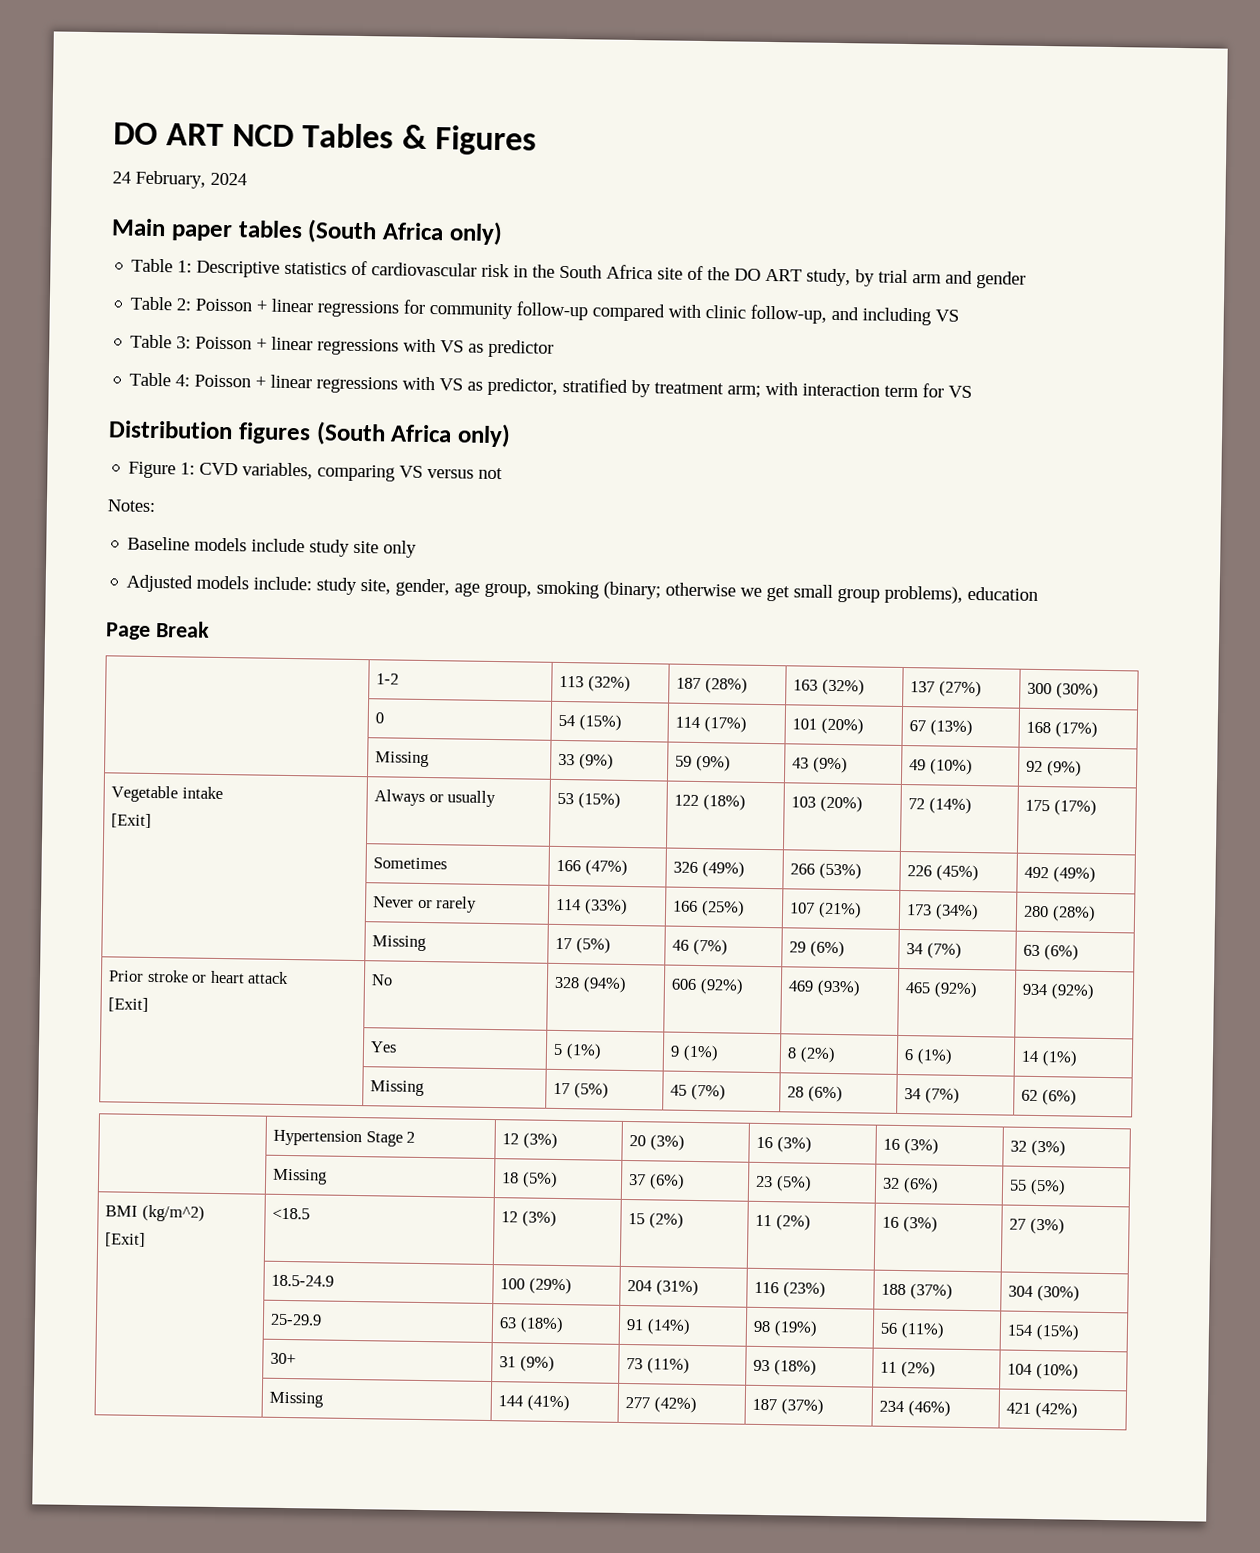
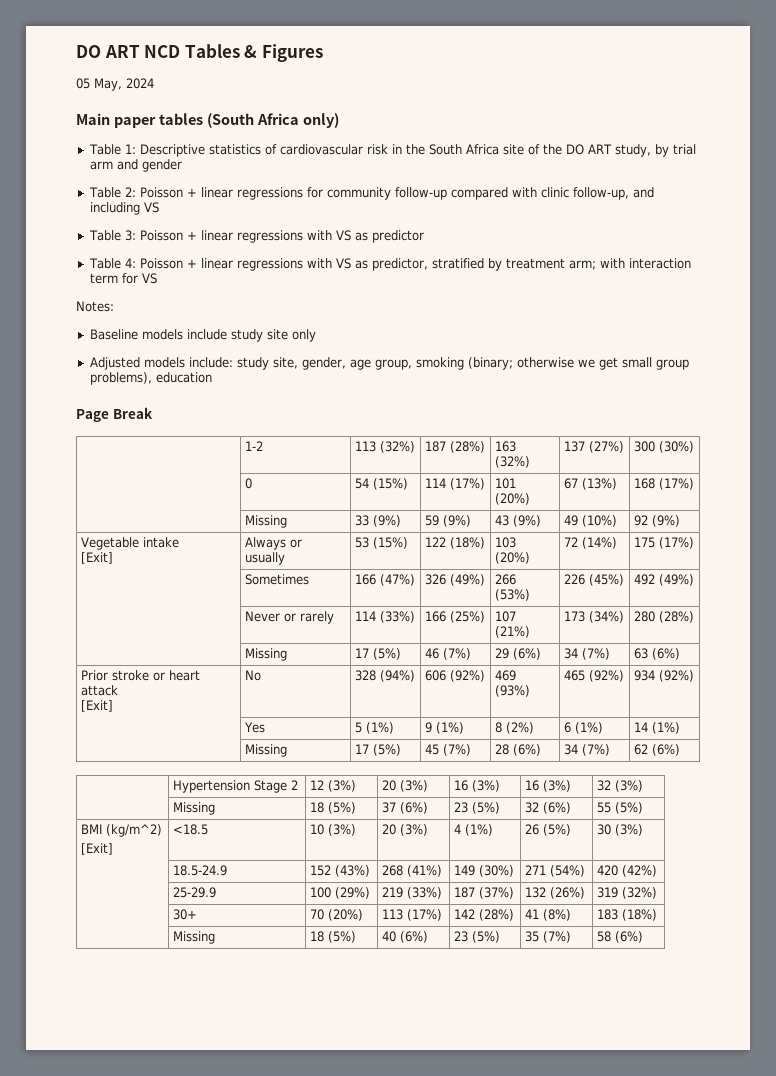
[112,170,206,189] 24 February, -> [76,78,122,91] 05 May,
[108,420,511,448] [128,461,504,482] // Distribution figures (South Africa only) // Figure 1: CVD variables, comparing VS versus not -> (157, 278) none
[501,1210,557,1227] [628,1212,684,1229] [755,1214,811,1231] [882,1216,938,1233] [1009,1217,1065,1235] [271,1274,335,1287] [500,1277,572,1295] [627,1279,699,1297] [754,1281,826,1298] [881,1283,953,1300] [1008,1285,1080,1302] [270,1313,323,1326] [499,1316,564,1334] [626,1318,691,1335] [753,1320,818,1337] [880,1322,945,1339] [1007,1324,1080,1341] [270,1352,297,1365] [499,1355,555,1372] [626,1357,690,1374] [753,1359,817,1376] [880,1361,936,1378] [1007,1363,1079,1380] [269,1391,324,1408] [498,1394,570,1412] [625,1396,697,1414] [752,1398,824,1415] [879,1400,951,1417] [1006,1402,1078,1419] 12 (3%) | 15 (2%) | 11 (2%) | 16 (3%) | 27 (3%) // | 18.5-24.9 | 100 (29%) | 204 (31%) | 116 (23%) | 188 (37%) | 304 (30%) // | 25-29.9 | 63 (18%) | 91 (14%) | 98 (19%) | 56 (11%) | 154 (15%) // | 30+ | 31 (9%) | 73 (11%) | 93 (18%) | 11 (2%) | 104 (10%) // | Missing | 144 (41%) | 277 (42%) | 187 (37%) | 234 (46%) | 421 (42%) -> [310,824,357,836] [382,824,429,836] [454,824,494,836] [525,824,572,836] [597,824,644,836] [173,865,228,876] [310,865,371,877] [382,865,443,877] [454,865,515,877] [525,865,586,877] [597,865,658,877] [173,887,217,898] [310,887,371,899] [382,887,443,899] [454,887,515,899] [525,887,586,899] [597,887,658,899] [173,909,198,920] [310,909,364,921] [382,909,443,921] [454,909,515,921] [525,909,572,921] [597,909,658,921] [173,931,216,944] [310,931,357,943] [382,931,429,943] [454,931,501,943] [525,931,572,943] [597,931,644,943] 10 (3%) | 20 (3%) | 4 (1%) | 26 (5%) | 30 (3%) // | 18.5-24.9 | 152 (43%) | 268 (41%) | 149 (30%) | 271 (54%) | 420 (42%) // | 25-29.9 | 100 (29%) | 219 (33%) | 187 (37%) | 132 (26%) | 319 (32%) // | 30+ | 70 (20%) | 113 (17%) | 142 (28%) | 41 (8%) | 183 (18%) // | Missing | 18 (5%) | 40 (6%) | 23 (5%) | 35 (7%) | 58 (6%)

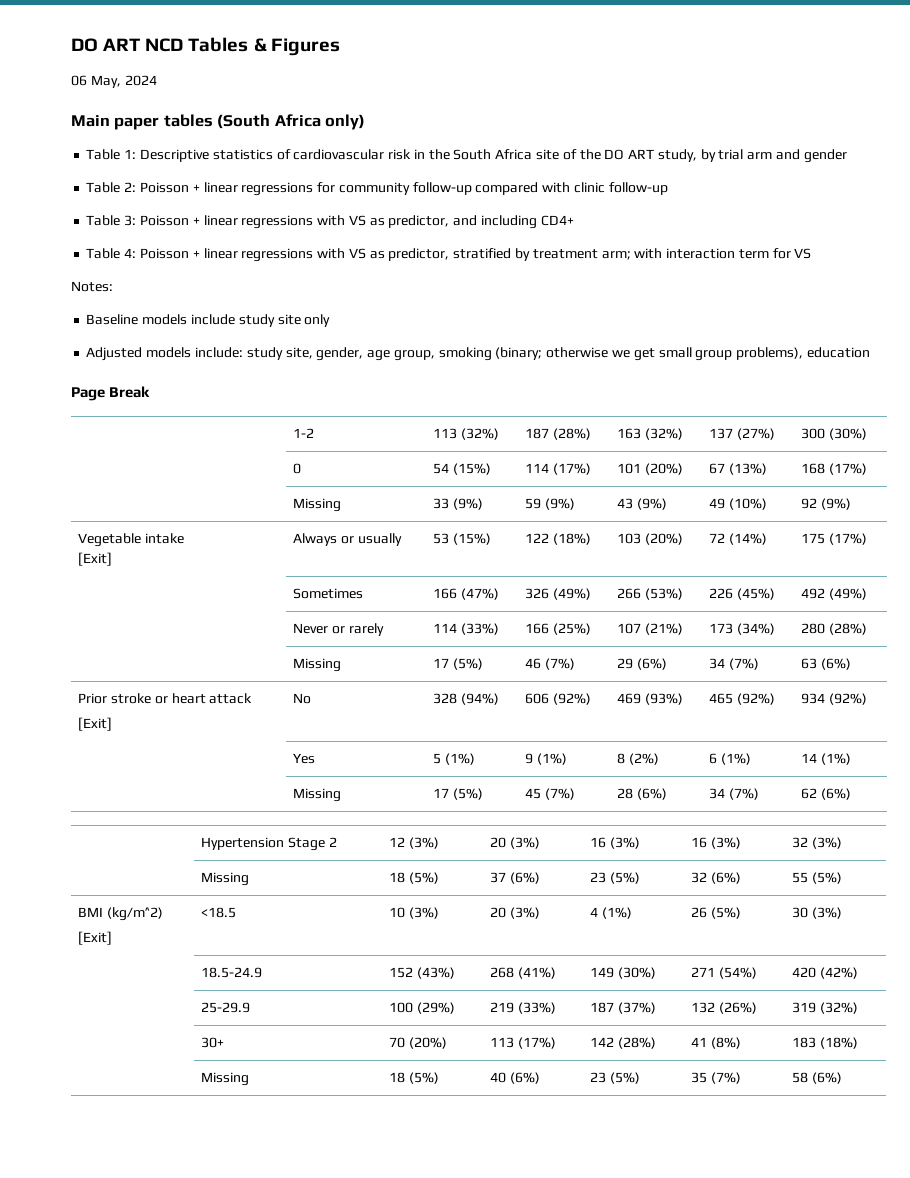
[76,78,90,89] 05 -> [71,75,87,86] 06
[572,187,654,200] [89,202,159,215] follow-up, and including VS -> [608,182,668,195] follow-up
[371,230,424,243] predictor -> [388,215,574,229] predictor, and including CD4+

